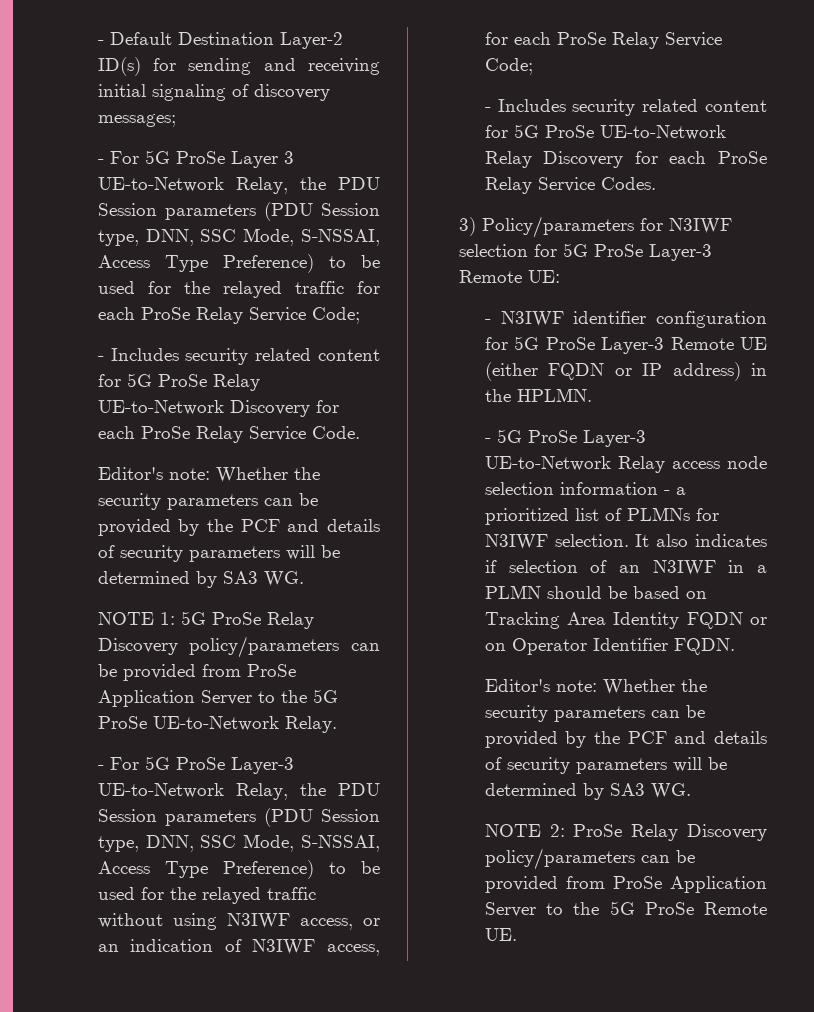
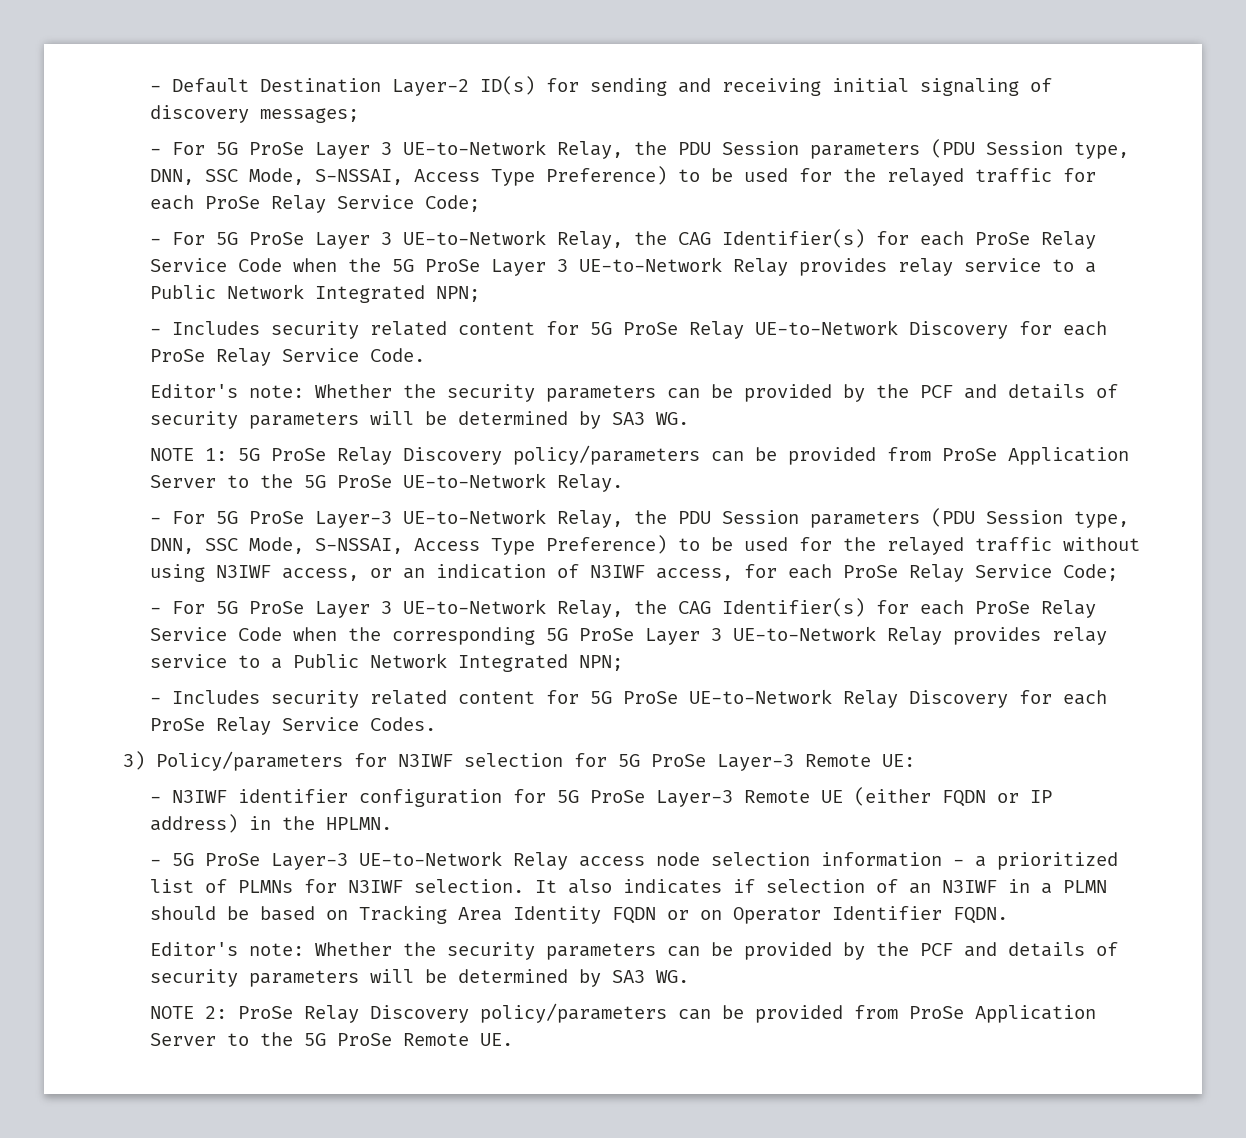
(360, 315) none -> [149,229,1096,249] [149,257,1096,276] [149,284,480,303] // - For 5G ProSe Layer 3 UE-to-Network Relay, the CAG Identifier(s) for each ProSe Relay Service Code when the 5G ProSe Layer 3 UE-to-Network Relay provides relay service to a Public Network Integrated NPN;
(533, 66) none -> [149,598,1096,618] [149,626,1107,645] [149,653,623,672] // - For 5G ProSe Layer 3 UE-to-Network Relay, the CAG Identifier(s) for each ProSe Relay Service Code when the corresponding 5G ProSe Layer 3 UE-to-Network Relay provides relay service to a Public Network Integrated NPN;

